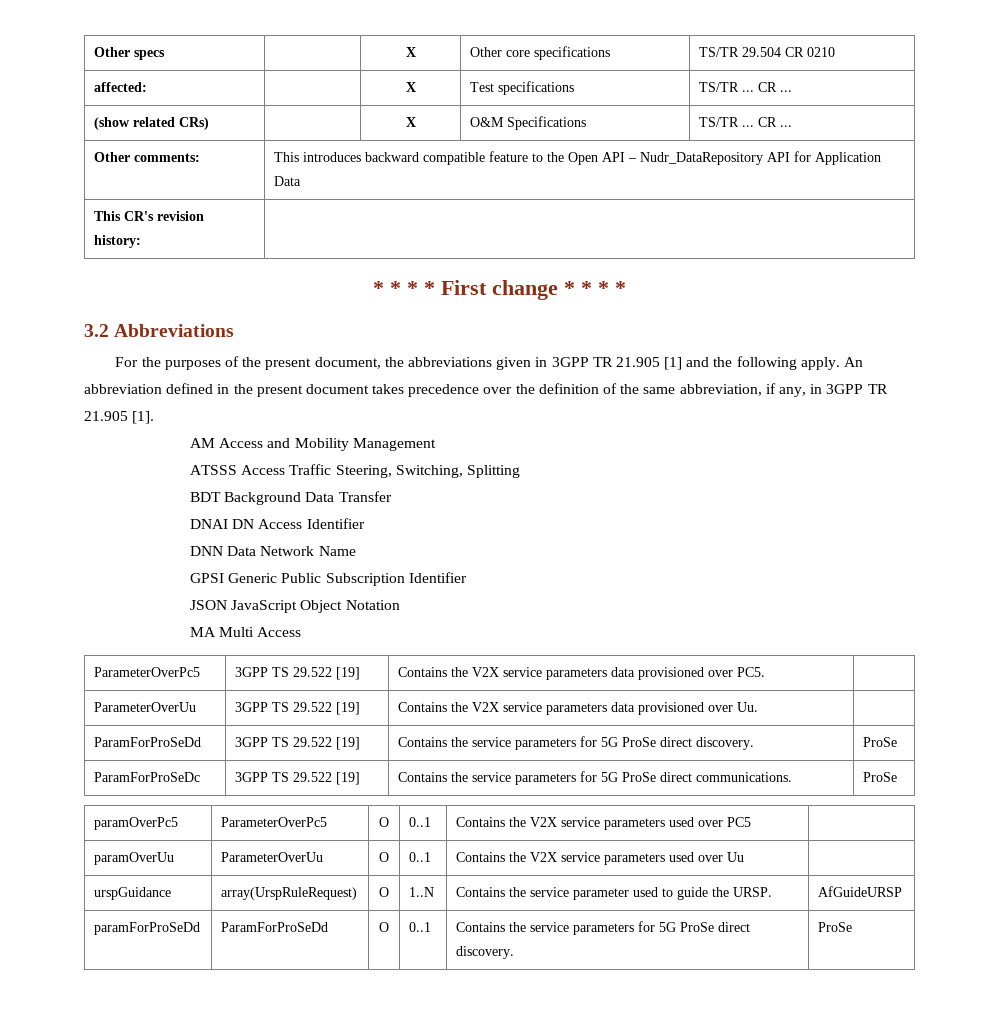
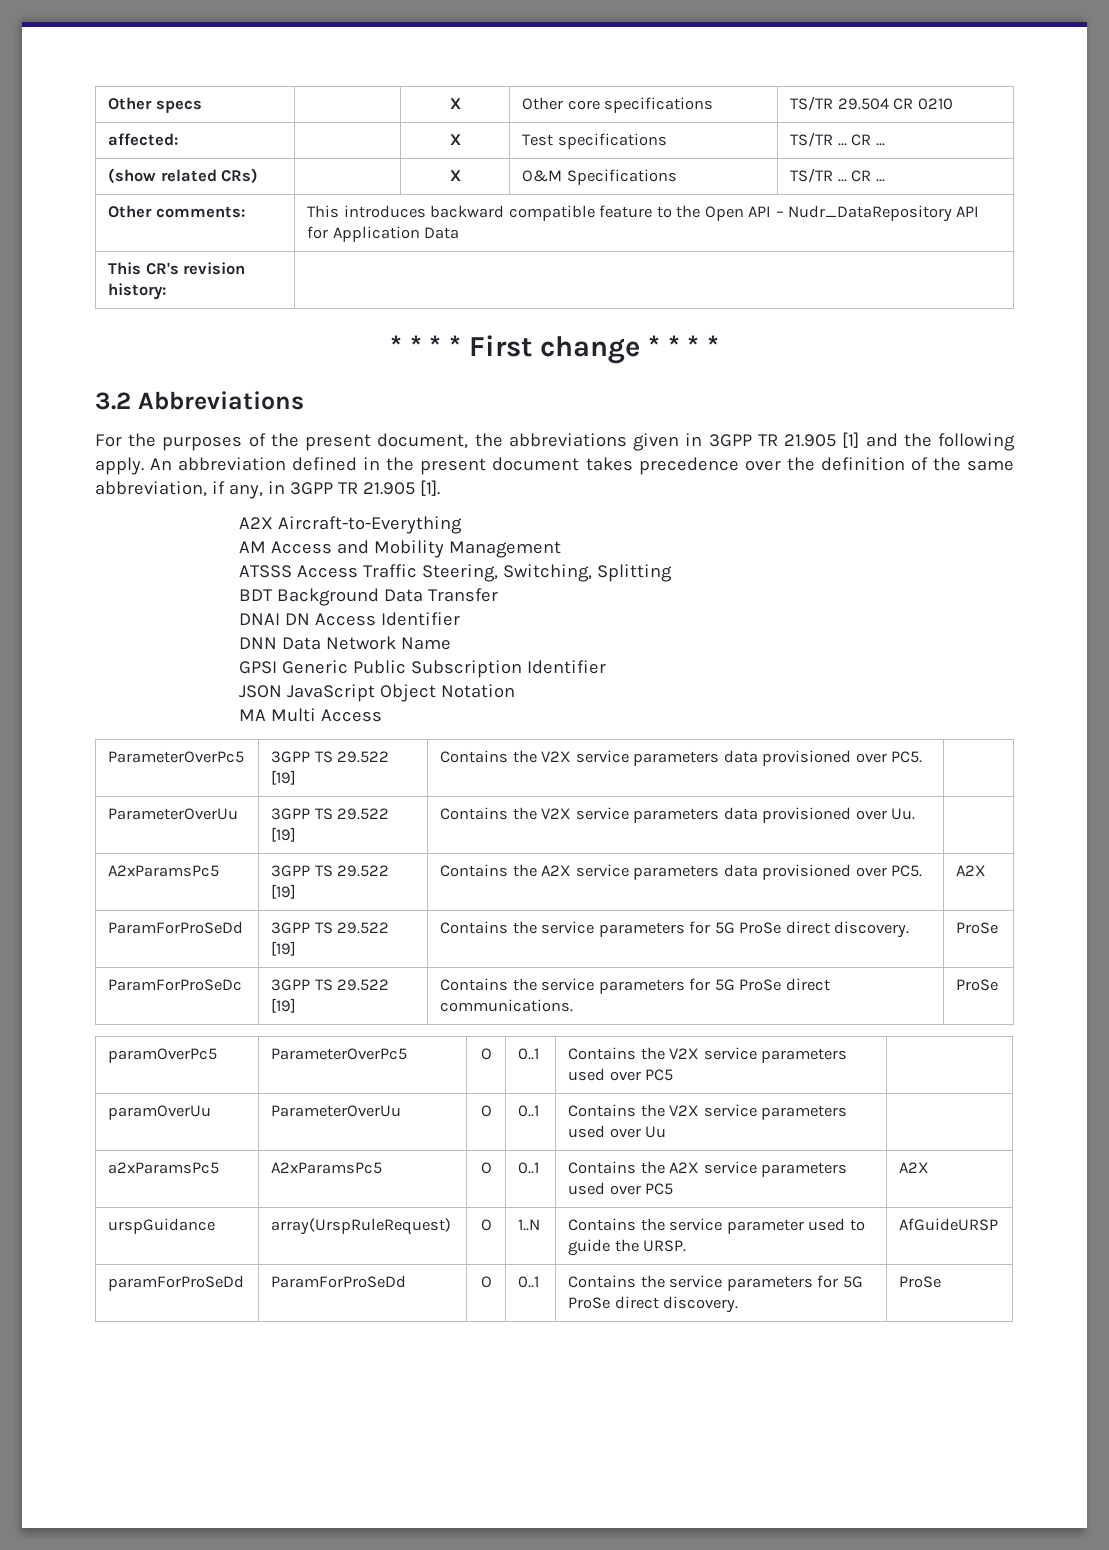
(155, 417) none -> [238,516,462,534] // A2X Aircraft-to-Everything
(759, 707) none -> [108,865,220,877] [271,865,390,877] [271,884,297,899] [440,864,923,880] [956,865,987,876] // A2xParamsPc5 | 3GPP TS 29.522 [19] | Contains the A2X service parameters data provisioned over PC5. | A2X
(745, 857) none -> [108,1162,220,1174] [271,1162,383,1174] [480,1162,492,1174] [518,1162,540,1174] [568,1161,848,1177] [568,1182,674,1195] [899,1162,930,1173] // a2xParamsPc5 | A2xParamsPc5 | O | 0..1 | Contains the A2X service parameters used over PC5 | A2X

